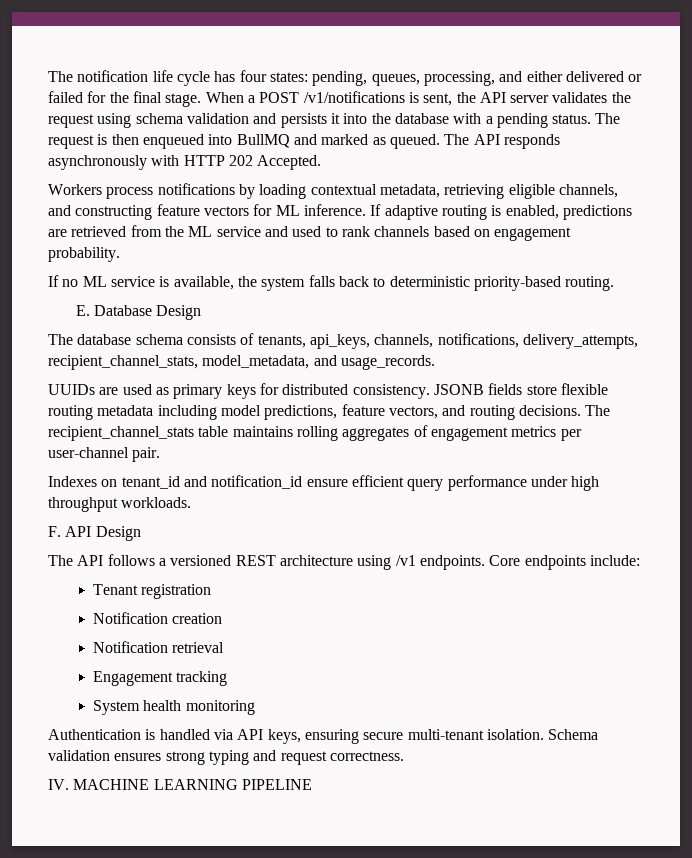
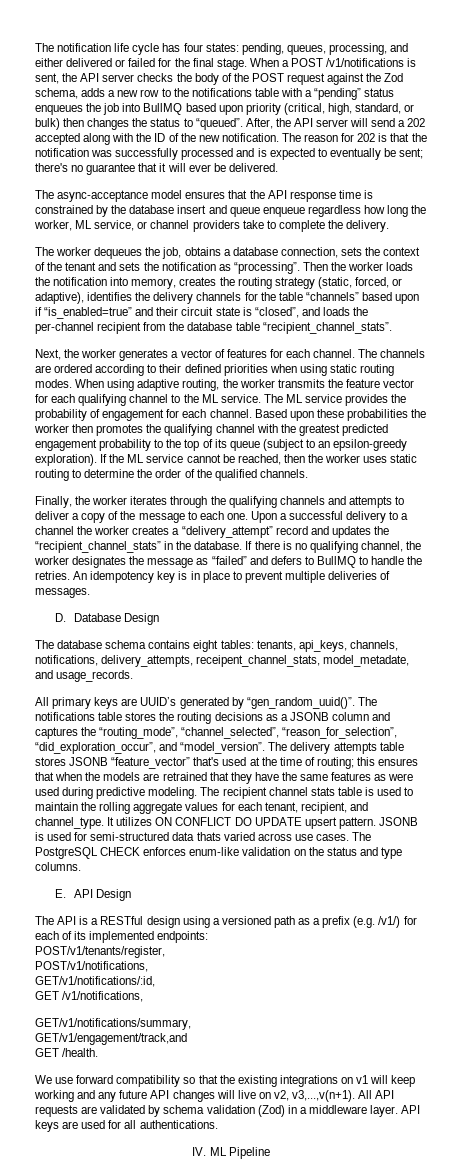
[552,92,631,103] [48,113,621,128] [48,134,560,149] [48,155,322,170] [48,183,618,199] [48,204,632,220] [48,225,572,241] [48,247,120,262] [48,275,615,291] [75,305,90,316] validates the request using schema validation and persists it into the database with a pending status. The request is then enqueued into BullMQ and marked as queued. The API responds asynchronously with HTTP 202 Accepted. // Workers process notifications by loading contextual metadata, retrieving eligible channels, and constructing feature vectors for ML inference. If adaptive routing is enabled, predictions are retrieved from the ML service and used to rank channels based on engagement probability. // If no ML service is available, the system falls back to deterministic priority-based routing. // E. -> [137,73,404,85] [35,88,395,100] [35,103,415,115] [35,118,426,130] [35,133,427,145] [35,148,424,160] [35,163,278,175] [35,190,373,202] [35,205,427,217] [34,220,390,232] [35,247,421,259] [35,262,414,274] [35,277,403,289] [35,292,420,304] [35,307,369,319] [35,322,392,334] [35,349,426,361] [35,364,395,376] [35,379,415,391] [35,394,407,406] [35,409,427,421] [34,424,388,436] [35,439,408,451] [35,454,418,466] [35,469,308,481] [35,496,405,508] [35,511,409,523] [35,526,389,538] [35,541,422,553] [34,556,423,568] [35,571,391,583] [35,588,90,598] [54,613,66,622] checks the body of the POST request against the Zod schema, adds a new row to the notifications table with a “pending” status enqueues the job into BullMQ based upon priority (critical, high, standard, or bulk) then changes the status to “queued”. After, the API server will send a 202 accepted along with the ID of the new notification. The reason for 202 is that the notification was successfully processed and is expected to eventually be sent; there's no guarantee that it will ever be delivered. // The async-acceptance model ensures that the API response time is constrained by the database insert and queue enqueue regardless how long the worker, ML service, or channel providers take to complete the delivery. // The worker dequeues the job, obtains a database connection, sets the context of the tenant and sets the notification as “processing”. Then the worker loads the notification into memory, creates the routing strategy (static, forced, or adaptive), identifies the delivery channels for the table “channels” based upon if “is_enabled=true” and their circuit state is “closed”, and loads the per-channel recipient from the database table “recipient_channel_stats”. // Next, the worker generates a vector of features for each channel. The channels are ordered according to their defined priorities when using static routing modes. When using adaptive routing, the worker transmits the feature vector for each qualifying channel to the ML service. The ML service provides the probability of engagement for each channel. Based upon these probabilities the worker then promotes the qualifying channel with the greatest predicted engagement probability to the top of its queue (subject to an epsilon-greedy exploration). If the ML service cannot be reached, then the worker uses static routing to determine the order of the qualified channels. // Finally, the worker iterates through the qualifying channels and attempts to deliver a copy of the message to each one. Upon a successful delivery to a channel the worker creates a “delivery_attempt” record and updates the “recipient_channel_stats” in the database. If there is no qualifying channel, the worker designates the message as “failed” and defers to BullMQ to handle the retries. An idempotency key is in place to prevent multiple deliveries of messages. // D.
[186,333,255,345] consists of -> [148,640,254,652] contains eight tables:
[48,355,310,370] recipient_channel_stats, model_metadata, -> [196,655,410,667] receipent_channel_stats, model_metadate,
[48,383,608,399] [48,404,611,420] [48,425,582,441] [48,447,161,462] [48,475,600,491] [48,497,192,512] [48,526,141,541] [48,554,640,570] [93,584,212,599] [93,612,223,624] [93,641,225,653] [93,671,228,686] [93,700,255,715] [48,729,599,744] [48,750,404,765] [48,779,312,790] UUIDs are used as primary keys for distributed consistency. JSONB fields store flexible routing metadata including model predictions, feature vectors, and routing decisions. The recipient_channel_stats table maintains rolling aggregates of engagement metrics per user-channel pair. // Indexes on tenant_id and notification_id ensure efficient query performance under high throughput workloads. // F. API Design // The API follows a versioned REST architecture using /v1 endpoints. Core endpoints include: // Tenant registration // Notification creation // Notification retrieval // Engagement tracking // System health monitoring // Authentication is handled via API keys, ensuring secure multi-tenant isolation. Schema validation ensures strong typing and request correctness. // IV. MACHINE LEARNING PIPELINE -> [35,697,377,709] [35,712,391,724] [35,727,398,739] [35,742,404,754] [35,757,419,769] [35,772,414,784] [35,787,414,799] [35,802,368,814] [35,817,418,829] [35,832,372,841] [35,847,402,859] [35,862,81,871] [54,889,132,901] [35,916,417,928] [35,931,209,943] [35,946,165,958] [35,961,148,972] [35,976,155,987] [35,991,144,1002] [35,1018,191,1030] [35,1033,187,1045] [35,1048,99,1057] [35,1075,416,1087] [34,1090,395,1102] [35,1105,421,1117] [35,1120,218,1132] [192,1147,270,1159] All primary keys are UUID’s generated by “gen_random_uuid()”. The notifications table stores the routing decisions as a JSONB column and captures the “routing_mode”, “channel_selected”, “reason_for_selection”, “did_exploration_occur”, and “model_version”. The delivery attempts table stores JSONB “feature_vector” that's used at the time of routing; this ensures that when the models are retrained that they have the same features as were used during predictive modeling. The recipient channel stats table is used to maintain the rolling aggregate values for each tenant, recipient, and channel_type. It utilizes ON CONFLICT DO UPDATE upsert pattern. JSONB is used for semi-structured data thats varied across use cases. The PostgreSQL CHECK enforces enum-like validation on the status and type columns. // E. API Design // The API is a RESTful design using a versioned path as a prefix (e.g. /v1/) for each of its implemented endpoints: // POST/v1/tenants/register, // POST/v1/notifications, // GET/v1/notifications/:id, // GET /v1/notifications, // GET/v1/notifications/summary, // GET/v1/engagement/track,and // GET /health. // We use forward compatibility so that the existing integrations on v1 will keep working and any future API changes will live on v2, v3,...,v(n+1). All API requests are validated by schema validation (Zod) in a middleware layer. API keys are used for all authentications. // IV. ML Pipeline

